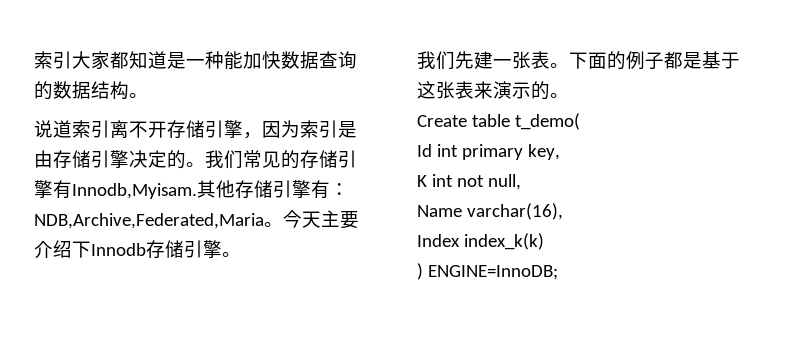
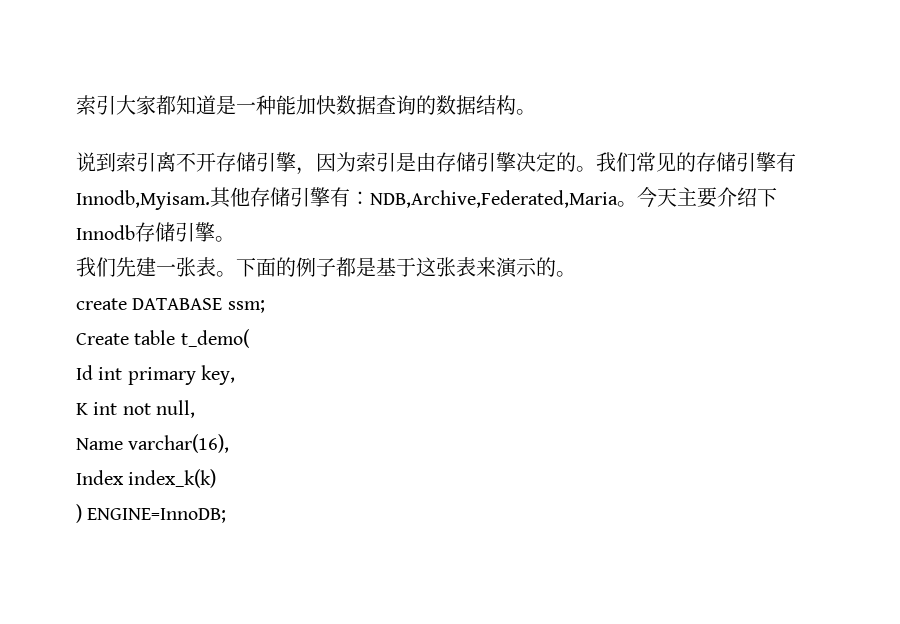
[53,120,72,138] 道 -> [96,152,116,172] 到
(569, 95) none -> [76,298,265,313] // create DATABASE ssm;

